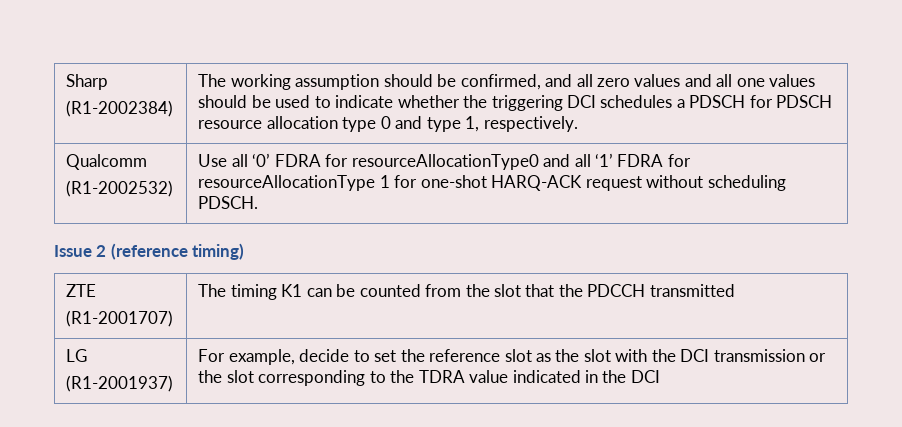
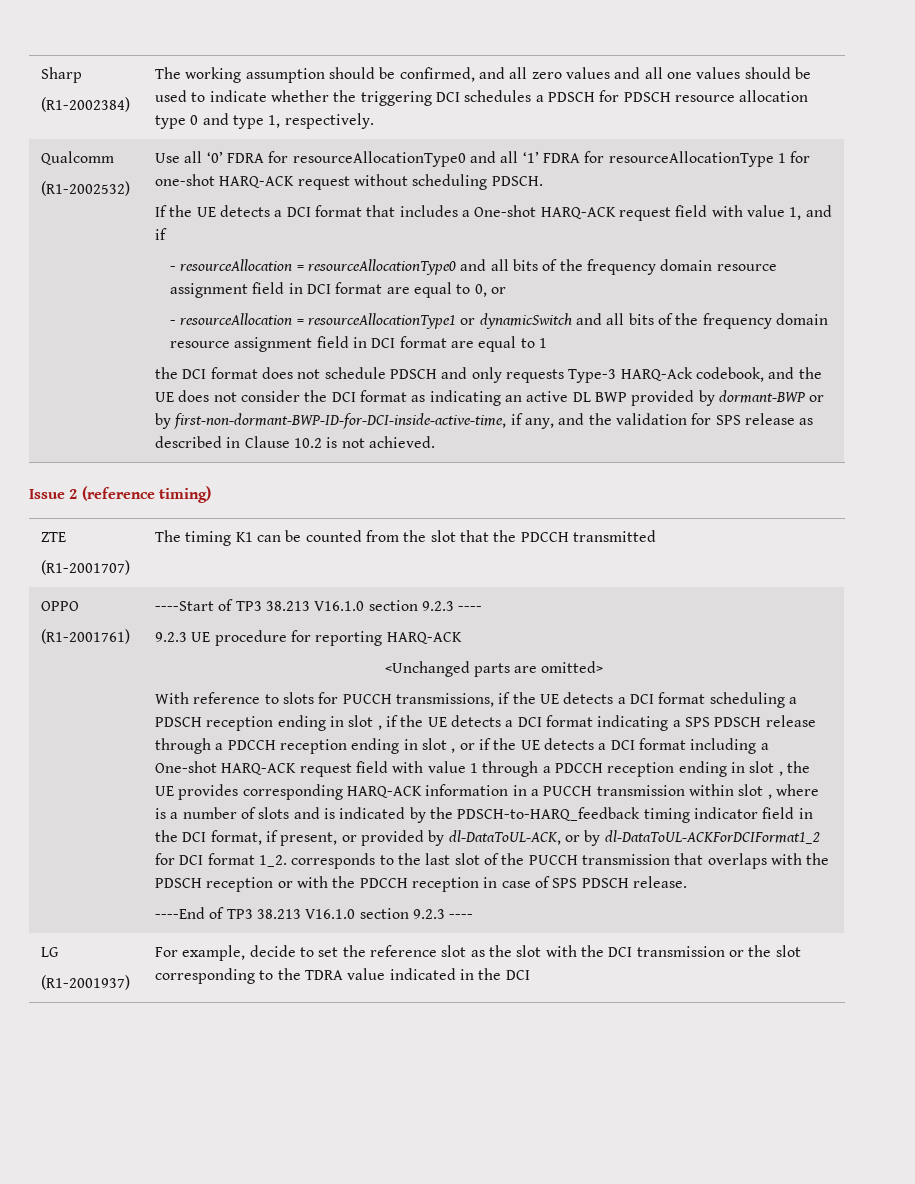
(259, 202) none -> [155,205,832,221] [155,228,168,240] [170,259,777,275] [170,282,506,298] [170,313,828,329] [170,336,547,352] [155,367,822,383] [155,390,825,406] [155,413,814,429] [155,436,436,448] // If the UE detects a DCI format that includes a One-shot HARQ-ACK request field with value 1, and if // - resourceAllocation = resourceAllocationType0 and all bits of the frequency domain resource assignment field in DCI format are equal to 0, or // - resourceAllocation = resourceAllocationType1 or dynamicSwitch and all bits of the frequency domain resource assignment field in DCI format are equal to 1 // the DCI format does not schedule PDSCH and only requests Type-3 HARQ-Ack codebook, and the UE does not consider the DCI format as indicating an active DL BWP provided by dormant-BWP or by first-non-dormant-BWP-ID-for-DCI-inside-active-time, if any, and the validation for SPS release as described in Clause 10.2 is not achieved.
(735, 290) none -> [41,601,80,611] [41,629,131,644] [155,599,483,611] [155,630,462,646] [384,661,604,677] [155,692,797,708] [155,715,816,731] [155,738,769,754] [155,761,810,777] [155,784,819,800] [155,807,813,823] [155,830,820,846] [155,853,830,869] [155,876,687,892] [155,907,474,919] // OPPO // (R1-2001761) | ----Start of TP3 38.213 V16.1.0 section 9.2.3 ---- // 9.2.3 UE procedure for reporting HARQ-ACK // <Unchanged parts are omitted> // With reference to slots for PUCCH transmissions, if the UE detects a DCI format scheduling a PDSCH reception ending in slot , if the UE detects a DCI format indicating a SPS PDSCH release through a PDCCH reception ending in slot , or if the UE detects a DCI format including a One-shot HARQ-ACK request field with value 1 through a PDCCH reception ending in slot , the UE provides corresponding HARQ-ACK information in a PUCCH transmission within slot , where is a number of slots and is indicated by the PDSCH-to-HARQ_feedback timing indicator field in the DCI format, if present, or provided by dl-DataToUL-ACK, or by dl-DataToUL-ACKForDCIFormat1_2 for DCI format 1_2. corresponds to the last slot of the PUCCH transmission that overlaps with the PDSCH reception or with the PDCCH reception in case of SPS PDSCH release. // ----End of TP3 38.213 V16.1.0 section 9.2.3 ----

